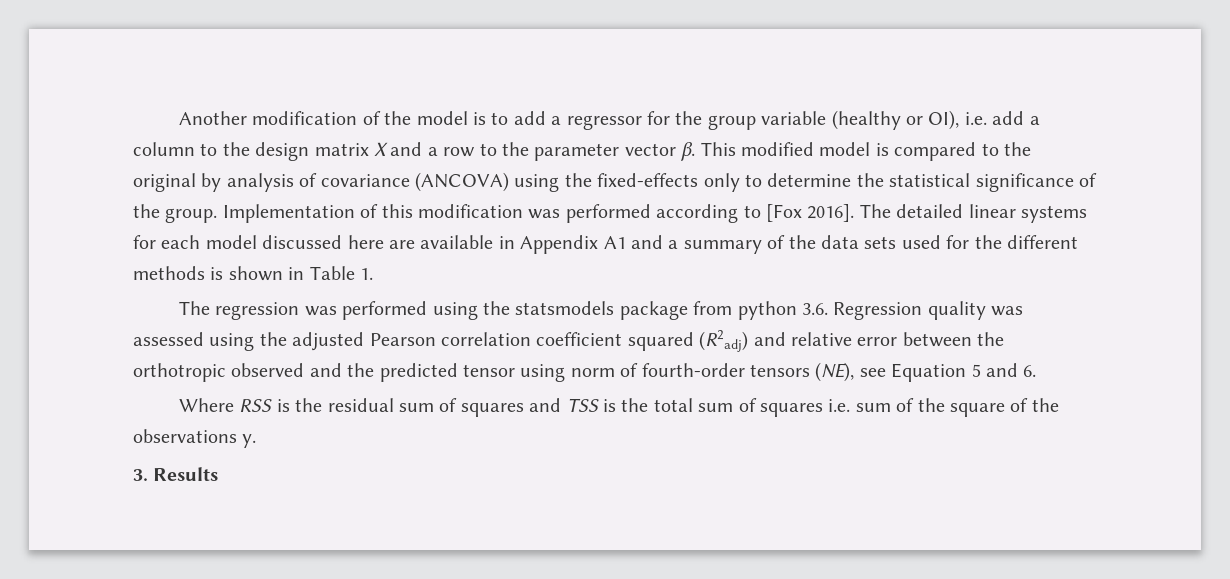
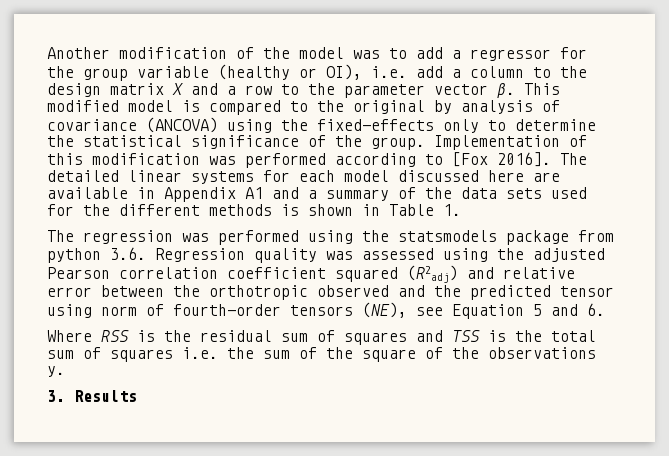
[473,112,487,125] is -> [353,50,380,59] was
(851, 405) none -> [227,347,254,359] the

